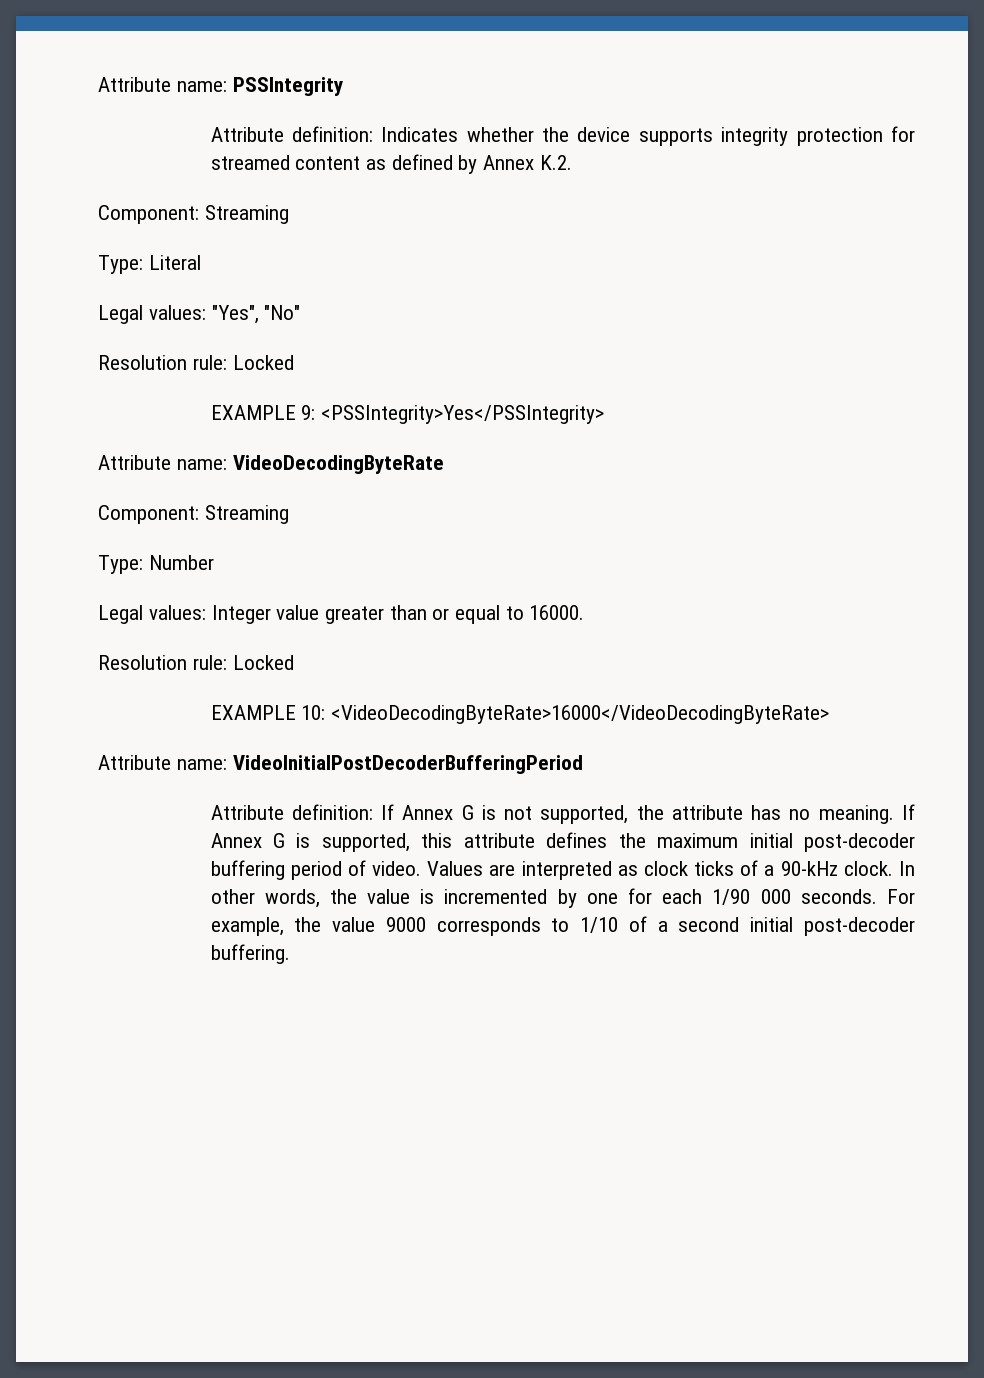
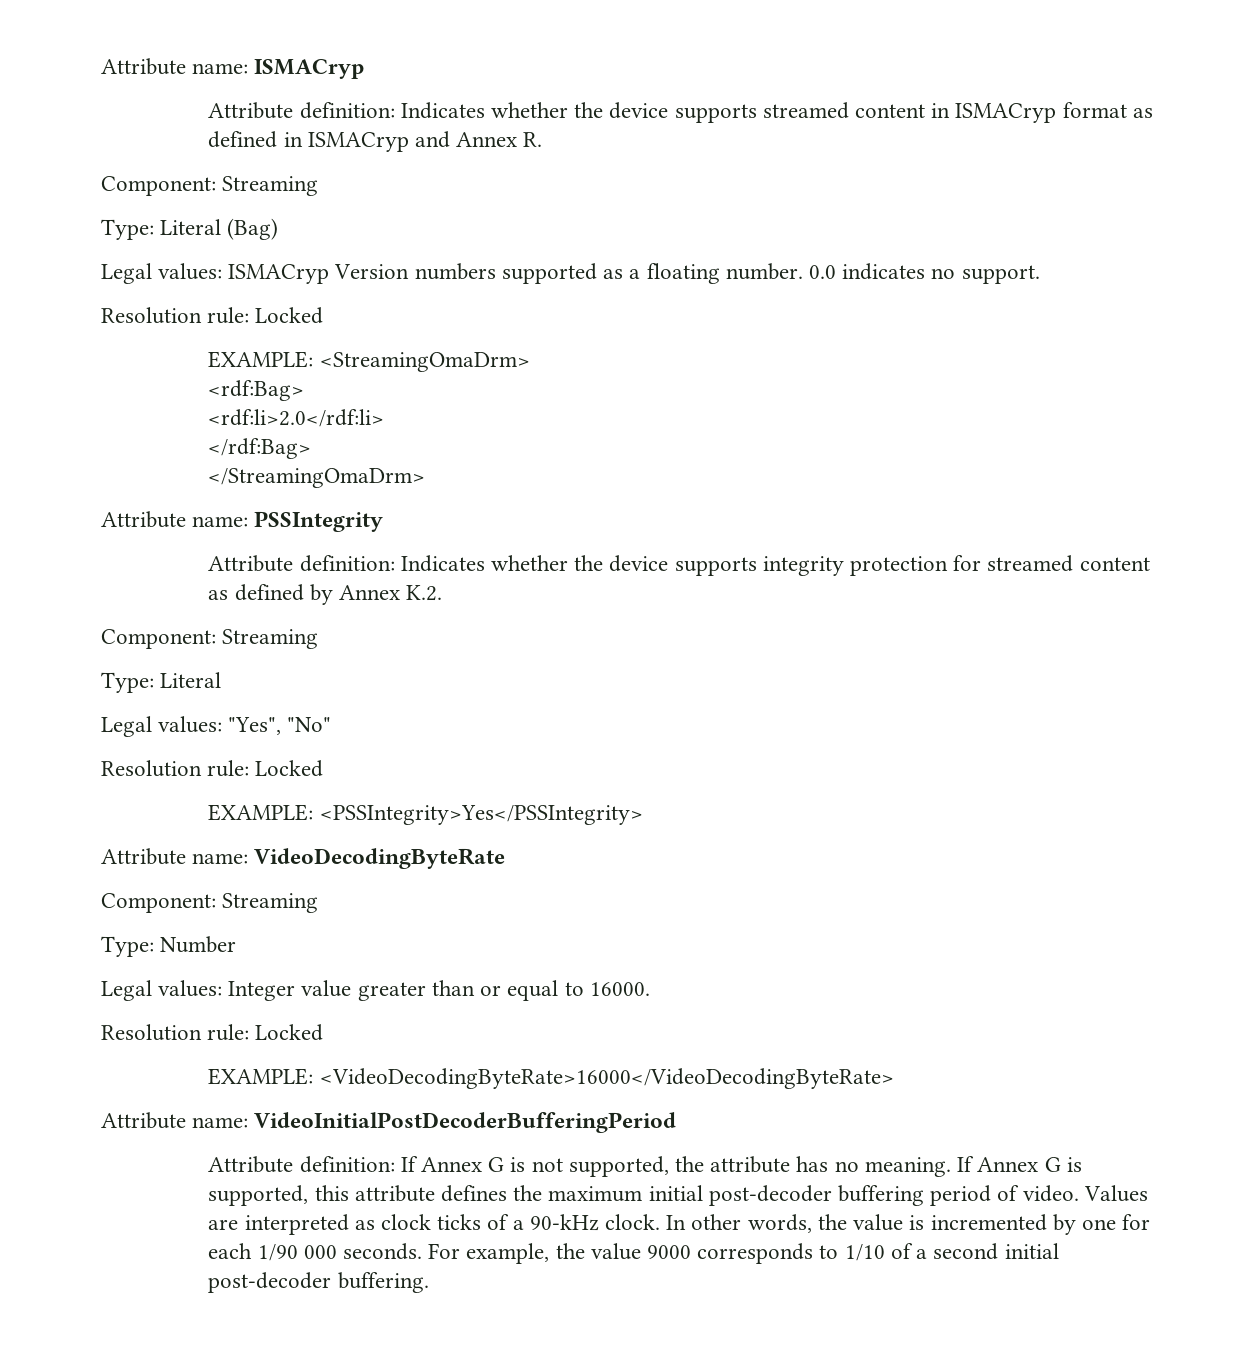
[98,77,228,92] Attribute name: -> [100,58,365,79] [208,102,1153,123] [208,131,543,152] [100,176,319,196] [100,218,279,240] [100,263,1040,284] [100,307,324,324] [208,351,530,372] [208,380,305,401] [208,409,385,427] [208,438,312,459] [208,468,426,488] [100,511,249,528] Attribute name: ISMACryp // Attribute definition: Indicates whether the device supports streamed content in ISMACryp format as defined in ISMACryp and Annex R. // Component: Streaming // Type: Literal (Bag) // Legal values: ISMACryp Version numbers supported as a floating number. 0.0 indicates no support. // Resolution rule: Locked // EXAMPLE: <StreamingOmaDrm> // <rdf:Bag> // <rdf:li>2.0</rdf:li> // </rdf:Bag> // </StreamingOmaDrm> // Attribute name:
[210,405,316,420] EXAMPLE 9: -> [208,804,314,821] EXAMPLE:
[210,705,326,720] EXAMPLE 10: -> [208,1068,314,1085] EXAMPLE:

